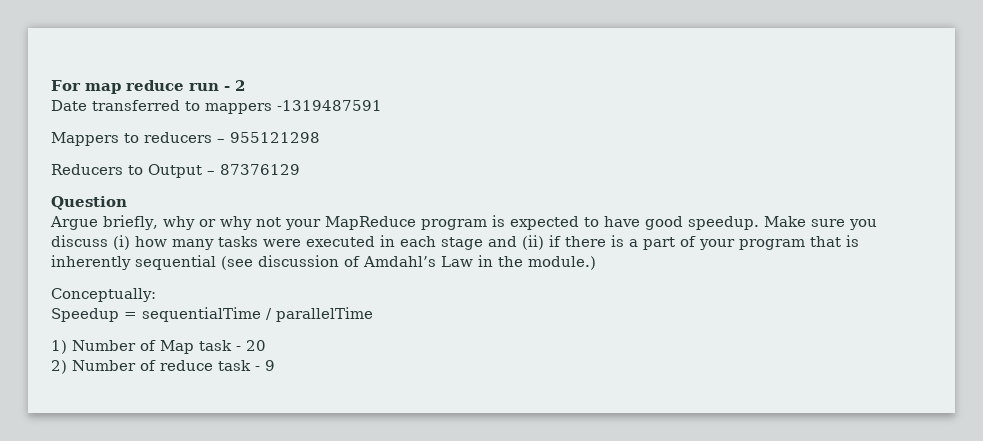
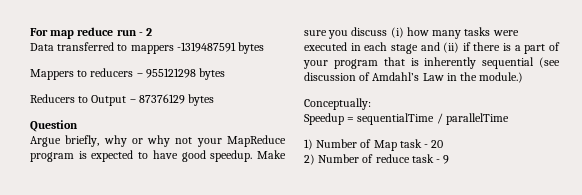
[51,100,87,111] Date -> [30,43,54,51] Data
(382, 105) none -> [238,42,265,54] bytes
(320, 137) none -> [199,68,226,80] bytes
(300, 169) none -> [188,94,215,106] bytes

